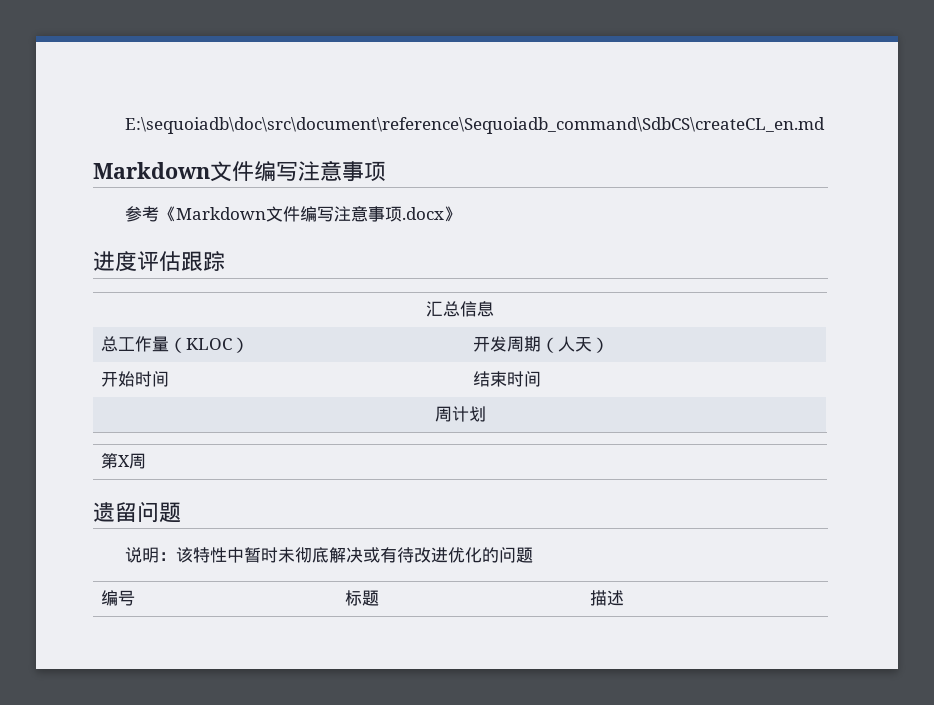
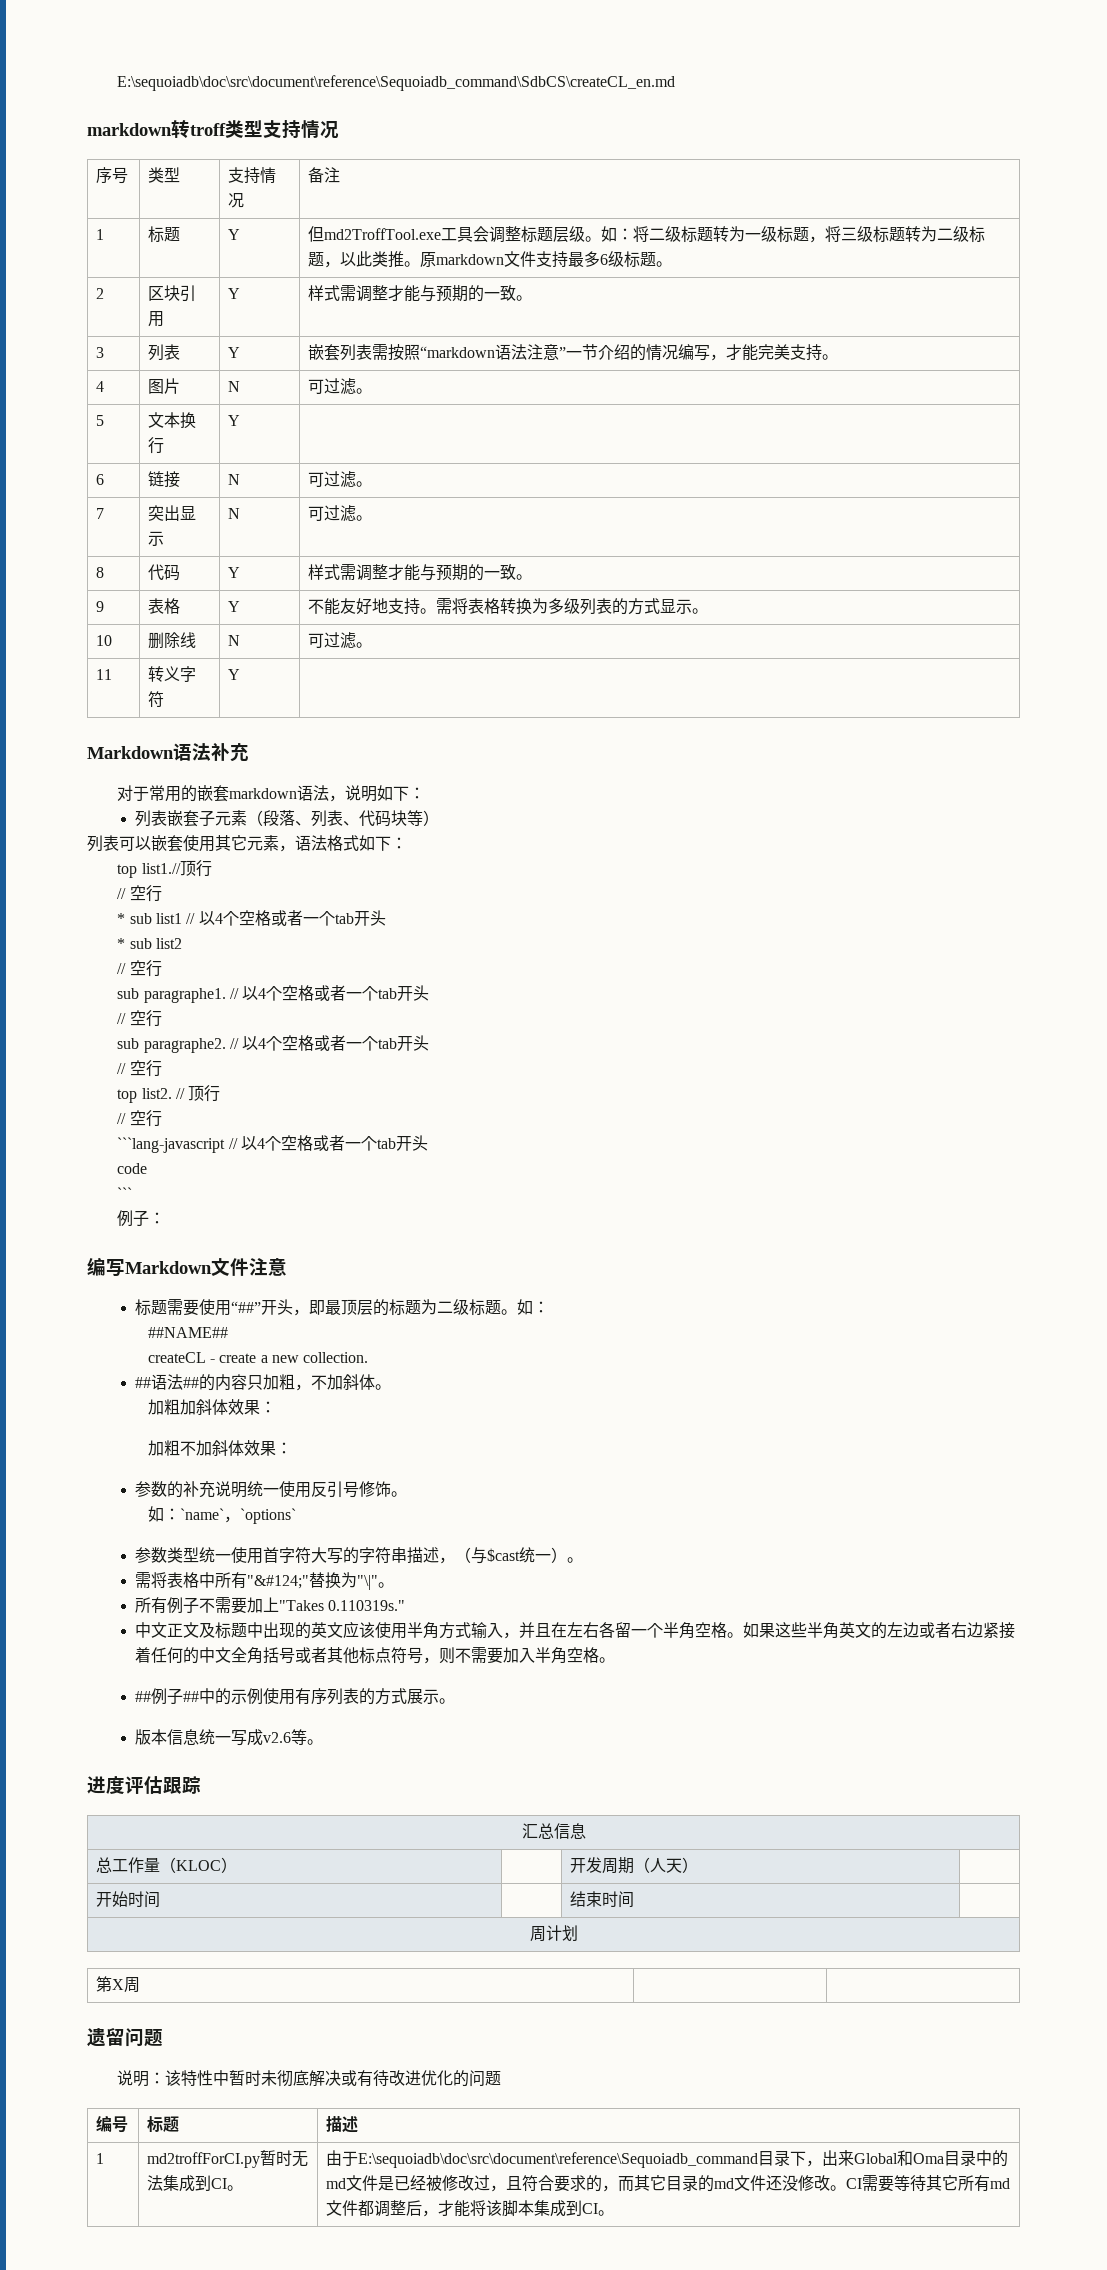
[93,160,386,182] [124,206,461,222] Markdown文件编写注意事项 // 参考《Markdown文件编写注意事项.docx》 -> [87,120,339,139] [96,167,129,184] [148,167,181,183] [228,167,277,184] [228,193,245,208] [308,167,341,183] [96,229,105,240] [148,226,181,243] [228,229,241,240] [308,226,986,243] [308,251,673,268] [96,288,105,299] [148,285,197,302] [148,311,165,327] [228,288,241,299] [308,285,533,302] [96,347,105,358] [148,344,181,361] [228,347,241,358] [308,344,839,361] [96,381,105,392] [148,378,181,394] [228,381,241,392] [308,378,373,395] [96,415,105,426] [148,412,197,429] [148,437,165,454] [228,415,241,426] [96,474,105,485] [148,471,181,488] [228,474,241,485] [308,471,373,488] [96,508,105,519] [148,505,197,521] [148,531,165,546] [228,508,241,519] [308,505,373,522] [96,567,105,578] [148,564,181,581] [228,567,241,578] [308,564,533,581] [96,601,105,612] [148,598,181,614] [228,601,241,612] [308,598,709,615] [96,635,113,646] [148,632,197,649] [228,635,241,646] [308,632,373,649] [96,669,113,680] [148,666,197,682] [148,691,165,708] [228,669,241,680] [87,743,249,762] [117,785,426,802] [134,810,439,827] [87,835,407,852] [117,860,212,878] [117,885,162,902] [117,910,386,926] [117,938,182,949] [117,960,162,977] [117,985,430,1003] [117,1010,162,1027] [117,1035,430,1053] [117,1060,162,1077] [117,1085,221,1103] [117,1110,162,1127] [117,1135,428,1153] [117,1163,148,1174] [117,1187,133,1199] [117,1210,166,1227] [87,1257,287,1277] [134,1299,549,1316] [147,1327,228,1338] [147,1352,369,1363] [134,1374,391,1391] [147,1399,276,1415] [147,1440,292,1456] [134,1481,407,1498] [147,1506,296,1524] [134,1547,583,1564] [134,1572,394,1590] [134,1597,406,1614] [134,1621,1015,1639] [134,1647,615,1664] [134,1688,455,1705] [134,1729,323,1746] markdown转troff类型支持情况 // 序号 | 类型 | 支持情况 | 备注 // 1 | 标题 | Y | 但md2TroffTool.exe工具会调整标题层级。如：将二级标题转为一级标题，将三级标题转为二级标题，以此类推。原markdown文件支持最多6级标题。 // 2 | 区块引用 | Y | 样式需调整才能与预期的一致。 // 3 | 列表 | Y | 嵌套列表需按照“markdown语法注意”一节介绍的情况编写，才能完美支持。 // 4 | 图片 | N | 可过滤。 // 5 | 文本换行 | Y | // 6 | 链接 | N | 可过滤。 // 7 | 突出显示 | N | 可过滤。 // 8 | 代码 | Y | 样式需调整才能与预期的一致。 // 9 | 表格 | Y | 不能友好地支持。需将表格转换为多级列表的方式显示。 // 10 | 删除线 | N | 可过滤。 // 11 | 转义字符 | Y | // Markdown语法补充 // 对于常用的嵌套markdown语法，说明如下： // 列表嵌套子元素（段落、列表、代码块等） // 列表可以嵌套使用其它元素，语法格式如下： // top list1.//顶行 // // 空行 // * sub list1 // 以4个空格或者一个tab开头 // * sub list2 // // 空行 // sub paragraphe1. // 以4个空格或者一个tab开头 // // 空行 // sub paragraphe2. // 以4个空格或者一个tab开头 // // 空行 // top list2. // 顶行 // // 空行 // ```lang-javascript // 以4个空格或者一个tab开头 // code // ``` // 例子： // 编写Markdown文件注意 // 标题需要使用“##”开头，即最顶层的标题为二级标题。如： // ##NAME## // createCL - create a new collection. // ##语法##的内容只加粗，不加斜体。 // 加粗加斜体效果： // 加粗不加斜体效果： // 参数的补充说明统一使用反引号修饰。 // 如：`name`，`options` // 参数类型统一使用首字符大写的字符串描述，（与$cast统一）。 // 需将表格中所有"&#124;"替换为"\|"。 // 所有例子不需要加上"Takes 0.110319s." // 中文正文及标题中出现的英文应该使用半角方式输入，并且在左右各留一个半角空格。如果这些半角英文的左边或者右边紧接着任何的中文全角括号或者其他标点符号，则不需要加入半角空格。 // ##例子##中的示例使用有序列表的方式展示。 // 版本信息统一写成v2.6等。
(624, 598) none -> [96,2153,105,2164] [147,2150,309,2168] [147,2175,244,2192] [326,2150,1009,2168] [326,2175,1011,2192] [326,2200,615,2217] // 1 | md2troffForCI.py暂时无法集成到CI。 | 由于E:\sequoiadb\doc\src\document\reference\Sequoiadb_command目录下，出来Global和Oma目录中的md文件是已经被修改过，且符合要求的，而其它目录的md文件还没修改。CI需要等待其它所有md文件都调整后，才能将该脚本集成到CI。

